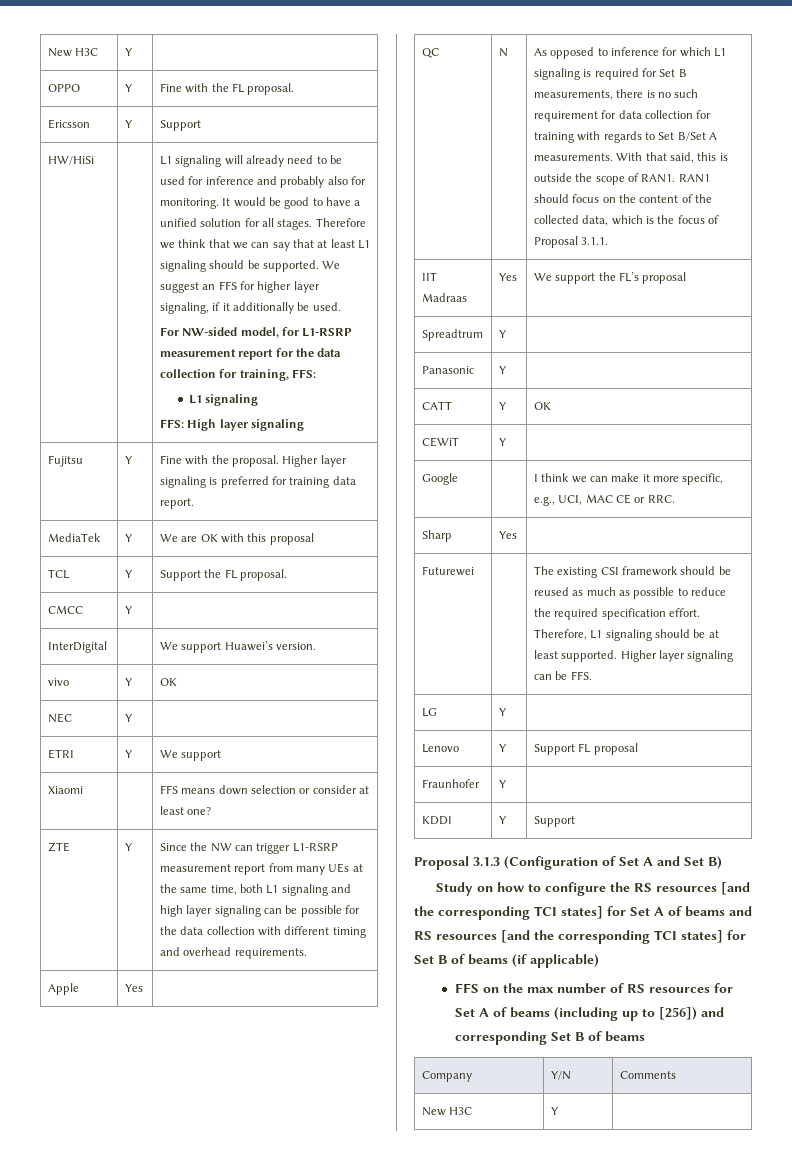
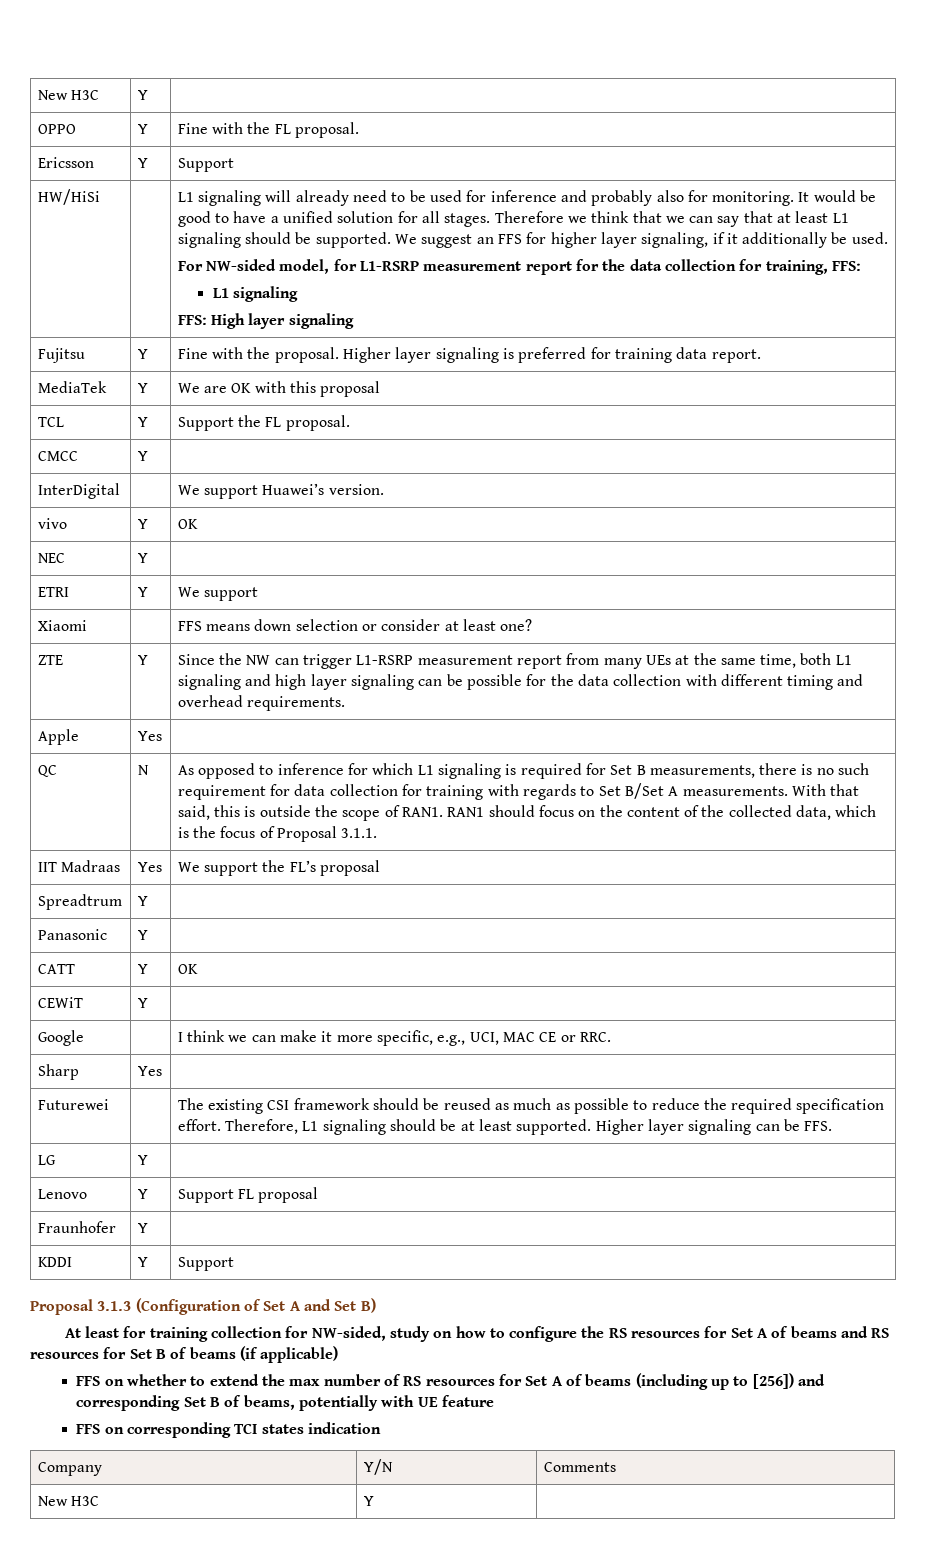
[436,882,474,896] Study -> [64,1326,430,1342] At least for training collection for NW-sided, study
[721,882,751,895] [414,906,603,920] [and the corresponding TCI states] -> (701, 1334) none
[501,930,723,944] [and the corresponding TCI states] -> (99, 1355) none
(499, 990) none -> [127,1374,259,1386] whether to extend
[604,1031,645,1042] beams -> [243,1395,494,1411] [76,1422,382,1438] beams, potentially with UE feature // FFS on corresponding TCI states indication

